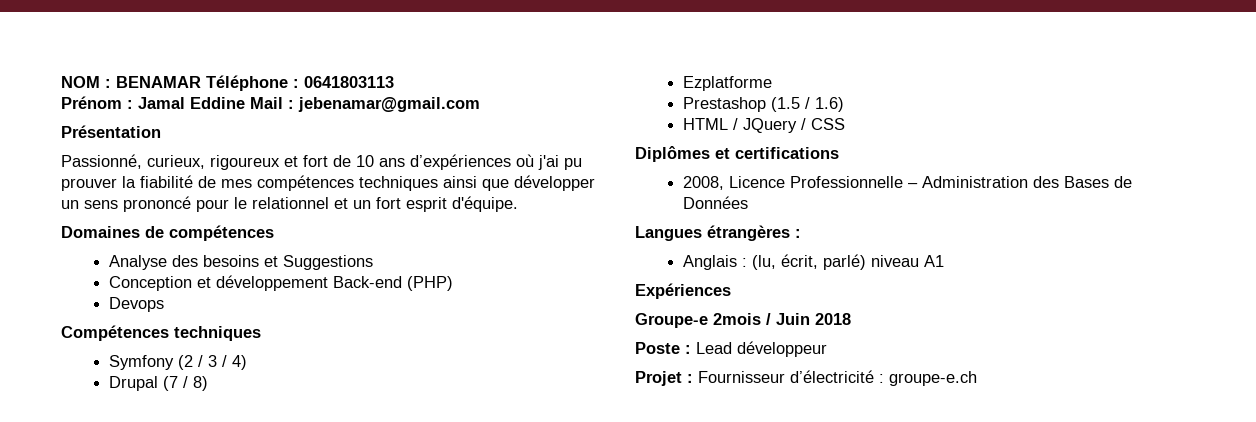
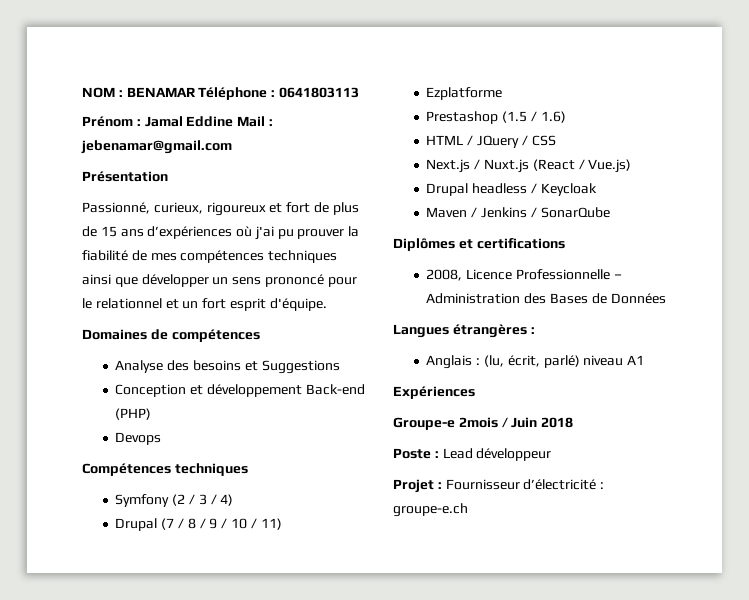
[356,155,374,167] 10 -> [332,202,359,215] [82,226,117,237] plus de 15
[193,376,209,391] 8) -> [187,518,282,530] 8 / 9 / 10 / 11)
(846, 124) none -> [426,159,632,173] [426,183,597,196] [426,207,610,218] // Next.js / Nuxt.js (React / Vue.js) // Drupal headless / Keycloak // Maven / Jenkins / SonarQube

